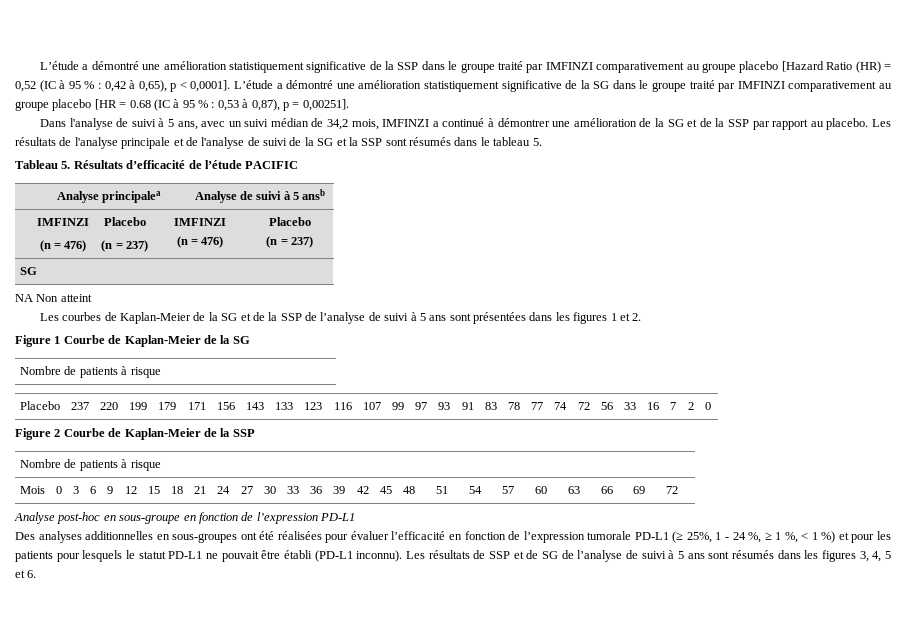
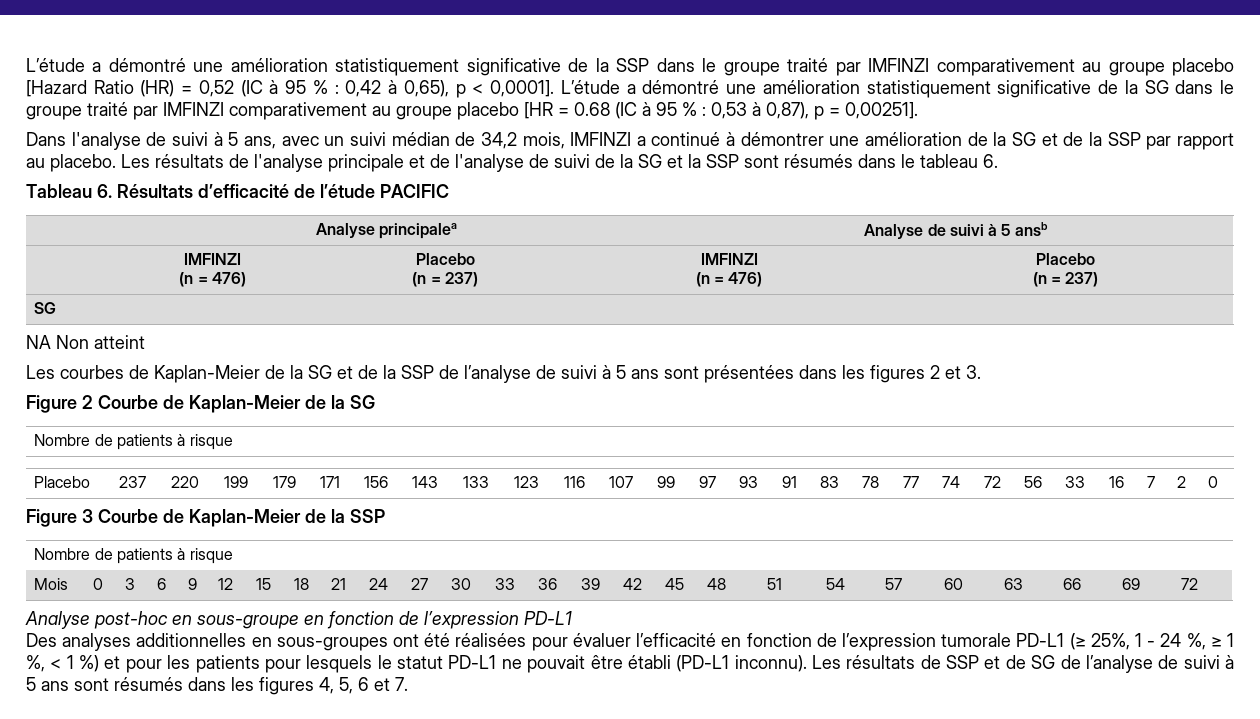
[532,138,542,146] 5. -> [983,154,998,168] 6.
[61,161,71,169] 5. -> [97,184,112,198] 6.
[610,313,642,321] [15,335,61,347] 1 et 2. // Figure 1 -> [930,365,981,379] [26,395,93,413] 2 et 3. // Figure 2
[54,429,61,437] 2 -> [82,509,93,523] 3
[859,551,891,562] [15,570,37,578] 3, 4, 5 et 6. -> [319,677,408,694] 4, 5, 6 et 7.

